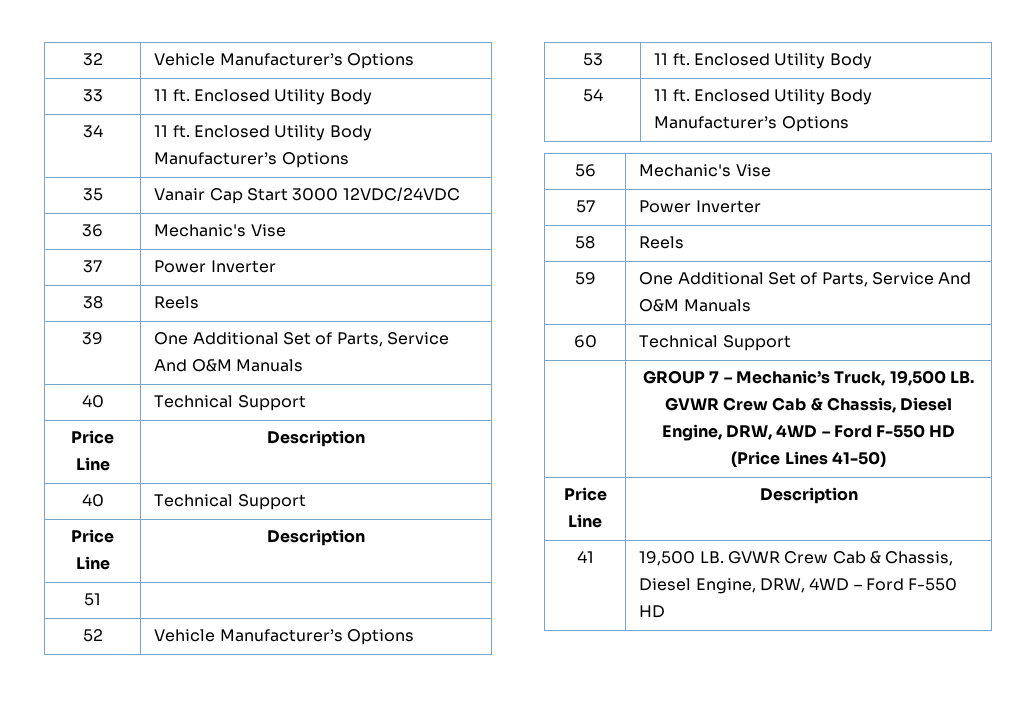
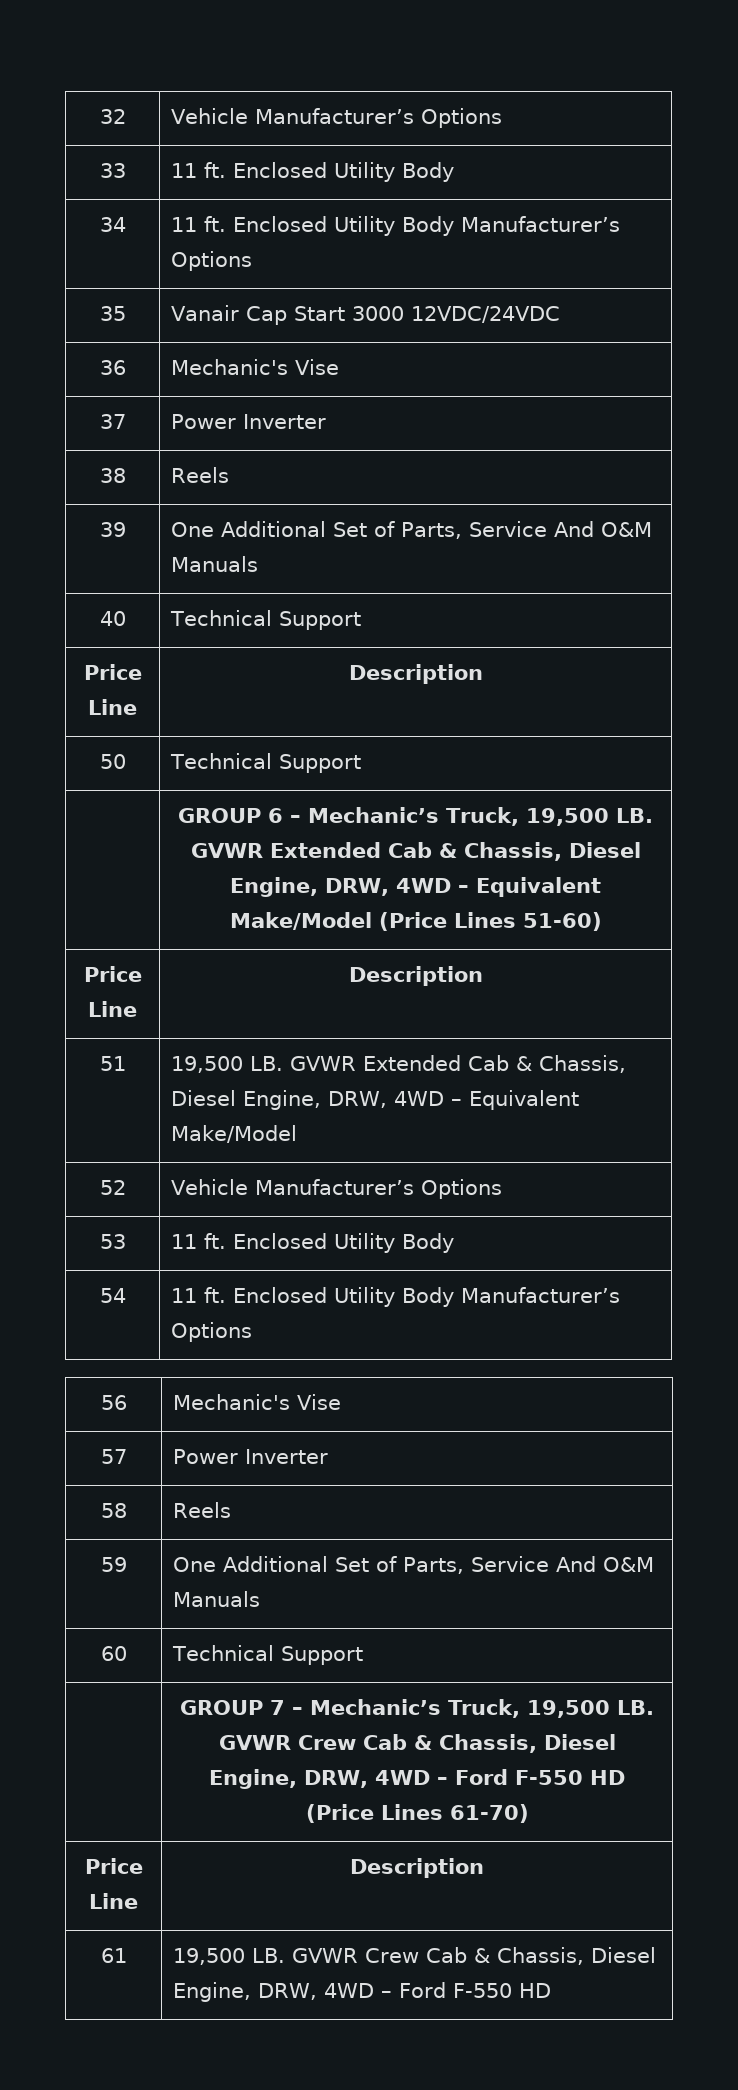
[81,494,104,507] [154,494,306,510] [71,529,114,543] [75,556,110,570] [267,529,365,546] [84,593,101,606] 40 | Technical Support // Price Line | Description // 51 | -> [99,754,126,769] [170,753,362,773] [178,807,653,826] [190,842,641,861] [230,877,601,897] [229,912,602,931] [83,966,142,982] [88,1001,137,1017] [348,966,483,986] [99,1056,126,1071] [171,1055,627,1073] [171,1090,580,1110] [171,1125,298,1143] 50 | Technical Support // | GROUP 6 – Mechanic’s Truck, 19,500 LB. GVWR Extended Cab & Chassis, Diesel Engine, DRW, 4WD – Equivalent Make/Model (Price Lines 51-60) // Price Line | Description // 51 | 19,500 LB. GVWR Extended Cab & Chassis, Diesel Engine, DRW, 4WD – Equivalent Make/Model
[831,451,886,467] [563,487,607,501] [568,514,602,528] [759,487,858,504] [576,551,594,563] 41-50) // Price Line | Description // 41 -> [449,1804,529,1823] [84,1858,143,1874] [89,1893,138,1909] [350,1858,484,1878] [100,1948,127,1963] 61-70) // Price Line | Description // 61

